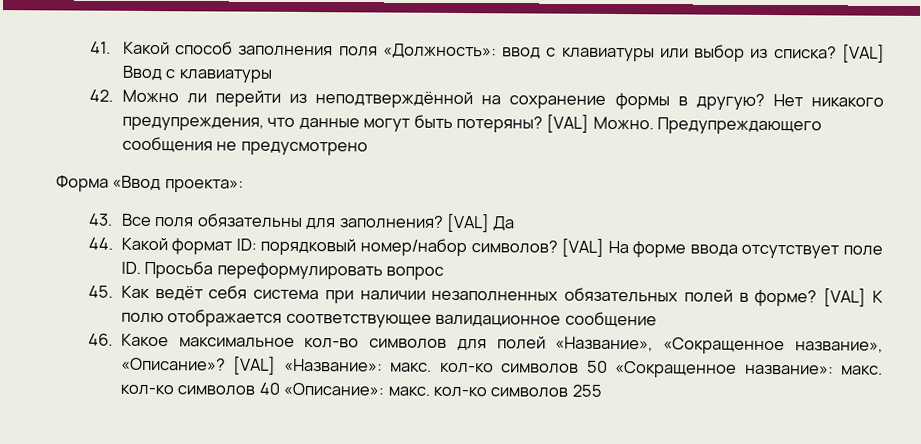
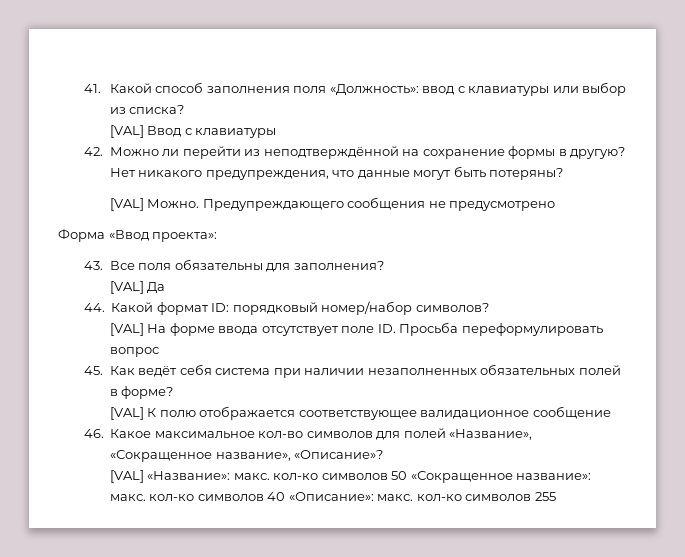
(837, 52) none -> (185, 109) //
(544, 124) none -> (564, 174) //
(444, 222) none -> (384, 265) //
(558, 247) none -> (489, 307) //
(818, 298) none -> (174, 392) //
(226, 364) none -> (384, 454) //

